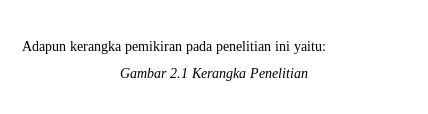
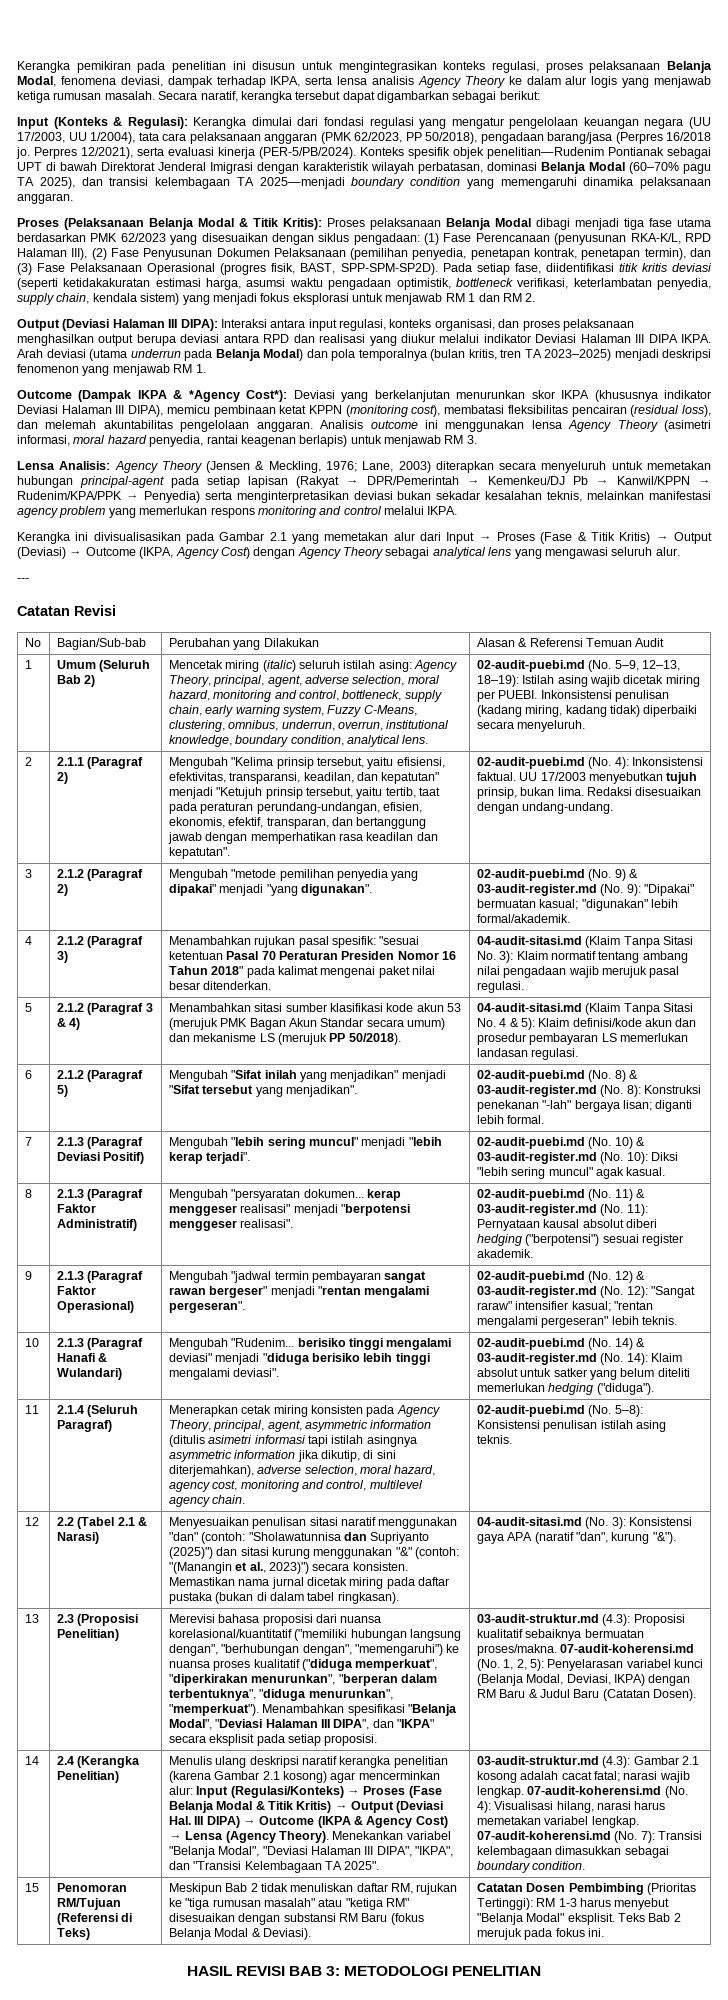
[22,41,122,54] Adapun kerangka -> [17,61,70,73] Kerangka
[294,41,326,54] [120,68,308,81] yaitu: // Gambar 2.1 Kerangka Penelitian -> [252,61,712,73] [17,76,711,88] [17,91,540,103] [17,117,711,129] [17,132,711,144] [16,147,711,159] [17,162,711,174] [17,177,711,189] [17,193,73,204] [17,218,711,230] [17,233,711,245] [17,248,711,260] [17,263,712,275] [17,278,712,290] [17,293,536,305] [17,319,634,331] [17,334,711,346] [17,349,711,361] [17,364,206,376] [17,390,711,402] [17,405,711,417] [17,420,711,432] [17,435,477,447] [17,461,712,473] [17,476,711,488] [17,491,711,503] [17,506,458,518] [17,532,713,544] [17,547,680,559] [17,578,29,582] [17,605,116,616] [24,638,41,647] [56,638,146,650] [168,638,319,650] [476,638,665,647] [24,660,32,669] [56,660,151,672] [56,675,96,687] [168,660,458,672] [168,675,440,687] [168,690,442,702] [168,705,417,717] [168,720,450,732] [168,735,429,747] [476,660,680,672] [476,675,700,687] [476,690,669,702] [476,705,698,717] [476,720,586,732] [24,757,32,766] [56,757,144,769] [56,772,68,784] [168,757,445,769] [168,772,440,784] [168,787,441,799] [168,802,422,814] [168,817,427,829] [167,832,438,844] [168,847,230,859] [476,757,703,769] [476,772,698,784] [476,787,702,799] [476,802,614,814] [24,869,32,878] [56,869,144,881] [56,884,68,896] [168,869,419,881] [168,884,372,896] [476,869,638,881] [476,884,694,896] [476,899,678,911] [476,914,570,923] [24,936,32,945] [56,936,144,948] [56,951,68,963] [168,936,420,948] [168,951,457,960] [168,966,436,978] [168,981,272,990] [476,936,693,948] [476,951,688,963] [476,966,680,978] [476,981,524,993] [24,1003,32,1012] [56,1003,153,1015] [56,1018,81,1030] [168,1003,462,1012] [168,1018,446,1030] [168,1033,401,1045] [476,1003,693,1015] [476,1018,697,1030] [476,1033,688,1045] [476,1048,579,1060] [24,1070,32,1079] [56,1070,144,1082] [56,1085,68,1097] [168,1070,446,1082] [168,1085,357,1097] [476,1070,638,1082] [476,1085,701,1097] [476,1100,693,1112] [476,1115,545,1124] [24,1137,32,1146] [56,1137,144,1149] [56,1152,145,1164] [168,1137,442,1149] [168,1152,251,1164] [476,1137,645,1149] [476,1152,678,1164] [476,1167,666,1179] [24,1189,32,1198] [56,1189,144,1201] [56,1204,96,1213] [56,1219,137,1231] [168,1189,401,1201] [168,1204,410,1216] [168,1219,294,1231] [476,1189,645,1201] [476,1204,648,1216] [476,1219,657,1231] [476,1234,683,1246] [476,1249,533,1258] [24,1271,32,1280] [56,1271,144,1283] [56,1286,96,1295] [56,1301,134,1313] [168,1271,427,1283] [168,1286,430,1298] [168,1301,245,1313] [476,1271,645,1283] [476,1286,695,1298] [476,1301,653,1312] [476,1316,677,1328] [24,1338,39,1347] [56,1338,144,1350] [56,1353,108,1362] [56,1368,122,1380] [168,1338,452,1350] [168,1353,430,1365] [168,1368,280,1380] [476,1338,645,1350] [476,1353,682,1365] [476,1368,690,1380] [476,1383,654,1395] [24,1405,39,1414] [56,1405,139,1417] [56,1420,112,1432] [168,1405,440,1417] [168,1420,432,1432] [168,1435,417,1447] [168,1450,396,1462] [168,1465,436,1477] [168,1480,423,1492] [168,1495,246,1507] [476,1405,643,1417] [476,1420,666,1432] [476,1435,512,1444] [24,1517,39,1526] [56,1517,147,1529] [56,1532,99,1544] [168,1517,458,1529] [168,1532,430,1544] [168,1547,460,1559] [168,1562,408,1574] [168,1577,450,1589] [168,1592,399,1604] [476,1517,692,1529] [476,1532,676,1544] [24,1614,39,1623] [56,1614,139,1626] [56,1629,119,1641] [168,1614,382,1626] [168,1629,461,1641] [168,1644,460,1656] [168,1659,438,1671] [168,1674,437,1686] [168,1689,393,1701] [168,1704,457,1716] [168,1719,435,1730] [168,1734,378,1746] [476,1614,685,1626] [476,1629,644,1641] [476,1644,695,1656] [476,1659,704,1671] [476,1674,691,1686] [476,1689,697,1701] [24,1756,39,1765] [56,1756,141,1768] [56,1771,119,1783] [168,1756,448,1768] [168,1771,440,1783] [168,1786,442,1798] [168,1801,444,1813] [168,1816,448,1828] [168,1831,451,1843] [168,1846,454,1858] [168,1861,380,1873] [476,1756,699,1768] [476,1771,690,1783] [476,1786,688,1798] [476,1801,666,1813] [476,1816,639,1828] [476,1831,702,1843] [476,1846,669,1858] [476,1861,586,1873] [24,1883,39,1892] [56,1883,127,1892] [56,1898,121,1910] [56,1913,133,1925] [56,1928,90,1940] [168,1883,458,1895] [168,1898,410,1910] [168,1913,424,1925] [168,1928,311,1940] [476,1883,696,1895] [476,1898,670,1910] [476,1913,681,1925] [476,1928,604,1940] [186,1966,542,1976] disusun untuk mengintegrasikan konteks regulasi, proses pelaksanaan Belanja Modal, fenomena deviasi, dampak terhadap IKPA, serta lensa analisis Agency Theory ke dalam alur logis yang menjawab ketiga rumusan masalah. Secara naratif, kerangka tersebut dapat digambarkan sebagai berikut: // Input (Konteks & Regulasi): Kerangka dimulai dari fondasi regulasi yang mengatur pengelolaan keuangan negara (UU 17/2003, UU 1/2004), tata cara pelaksanaan anggaran (PMK 62/2023, PP 50/2018), pengadaan barang/jasa (Perpres 16/2018 jo. Perpres 12/2021), serta evaluasi kinerja (PER-5/PB/2024). Konteks spesifik objek penelitian—Rudenim Pontianak sebagai UPT di bawah Direktorat Jenderal Imigrasi dengan karakteristik wilayah perbatasan, dominasi Belanja Modal (60–70% pagu TA 2025), dan transisi kelembagaan TA 2025—menjadi boundary condition yang memengaruhi dinamika pelaksanaan anggaran. // Proses (Pelaksanaan Belanja Modal & Titik Kritis): Proses pelaksanaan Belanja Modal dibagi menjadi tiga fase utama berdasarkan PMK 62/2023 yang disesuaikan dengan siklus pengadaan: (1) Fase Perencanaan (penyusunan RKA-K/L, RPD Halaman III), (2) Fase Penyusunan Dokumen Pelaksanaan (pemilihan penyedia, penetapan kontrak, penetapan termin), dan (3) Fase Pelaksanaan Operasional (progres fisik, BAST, SPP-SPM-SP2D). Pada setiap fase, diidentifikasi titik kritis deviasi (seperti ketidakakuratan estimasi harga, asumsi waktu pengadaan optimistik, bottleneck verifikasi, keterlambatan penyedia, supply chain, kendala sistem) yang menjadi fokus eksplorasi untuk menjawab RM 1 dan RM 2. // Output (Deviasi Halaman III DIPA): Interaksi antara input regulasi, konteks organisasi, dan proses pelaksanaan menghasilkan output berupa deviasi antara RPD dan realisasi yang diukur melalui indikator Deviasi Halaman III DIPA IKPA. Arah deviasi (utama underrun pada Belanja Modal) dan pola temporalnya (bulan kritis, tren TA 2023–2025) menjadi deskripsi fenomenon yang menjawab RM 1. // Outcome (Dampak IKPA & *Agency Cost*): Deviasi yang berkelanjutan menurunkan skor IKPA (khususnya indikator Deviasi Halaman III DIPA), memicu pembinaan ketat KPPN (monitoring cost), membatasi fleksibilitas pencairan (residual loss), dan melemah akuntabilitas pengelolaan anggaran. Analisis outcome ini menggunakan lensa Agency Theory (asimetri informasi, moral hazard penyedia, rantai keagenan berlapis) untuk menjawab RM 3. // Lensa Analisis: Agency Theory (Jensen & Meckling, 1976; Lane, 2003) diterapkan secara menyeluruh untuk memetakan hubungan principal-agent pada setiap lapisan (Rakyat → DPR/Pemerintah → Kemenkeu/DJ Pb → Kanwil/KPPN → Rudenim/KPA/PPK → Penyedia) serta menginterpretasikan deviasi bukan sekadar kesalahan teknis, melainkan manifestasi agency problem yang memerlukan respons monitoring and control melalui IKPA. // Kerangka ini divisualisasikan pada Gambar 2.1 yang memetakan alur dari Input → Proses (Fase & Titik Kritis) → Output (Deviasi) → Outcome (IKPA, Agency Cost) dengan Agency Theory sebagai analytical lens yang mengawasi seluruh alur. // --- // Catatan Revisi // No | Bagian/Sub-bab | Perubahan yang Dilakukan | Alasan & Referensi Temuan Audit // 1 | Umum (Seluruh Bab 2) | Mencetak miring (italic) seluruh istilah asing: Agency Theory, principal, agent, adverse selection, moral hazard, monitoring and control, bottleneck, supply chain, early warning system, Fuzzy C-Means, clustering, omnibus, underrun, overrun, institutional knowledge, boundary condition, analytical lens. | 02-audit-puebi.md (No. 5–9, 12–13, 18–19): Istilah asing wajib dicetak miring per PUEBI. Inkonsistensi penulisan (kadang miring, kadang tidak) diperbaiki secara menyeluruh. // 2 | 2.1.1 (Paragraf 2) | Mengubah "Kelima prinsip tersebut, yaitu efisiensi, efektivitas, transparansi, keadilan, dan kepatutan" menjadi "Ketujuh prinsip tersebut, yaitu tertib, taat pada peraturan perundang-undangan, efisien, ekonomis, efektif, transparan, dan bertanggung jawab dengan memperhatikan rasa keadilan dan kepatutan". | 02-audit-puebi.md (No. 4): Inkonsistensi faktual. UU 17/2003 menyebutkan tujuh prinsip, bukan lima. Redaksi disesuaikan dengan undang-undang. // 3 | 2.1.2 (Paragraf 2) | Mengubah "metode pemilihan penyedia yang dipakai" menjadi "yang digunakan". | 02-audit-puebi.md (No. 9) & 03-audit-register.md (No. 9): "Dipakai" bermuatan kasual; "digunakan" lebih formal/akademik. // 4 | 2.1.2 (Paragraf 3) | Menambahkan rujukan pasal spesifik: "sesuai ketentuan Pasal 70 Peraturan Presiden Nomor 16 Tahun 2018" pada kalimat mengenai paket nilai besar ditenderkan. | 04-audit-sitasi.md (Klaim Tanpa Sitasi No. 3): Klaim normatif tentang ambang nilai pengadaan wajib merujuk pasal regulasi. // 5 | 2.1.2 (Paragraf 3 & 4) | Menambahkan sitasi sumber klasifikasi kode akun 53 (merujuk PMK Bagan Akun Standar secara umum) dan mekanisme LS (merujuk PP 50/2018). | 04-audit-sitasi.md (Klaim Tanpa Sitasi No. 4 & 5): Klaim definisi/kode akun dan prosedur pembayaran LS memerlukan landasan regulasi. // 6 | 2.1.2 (Paragraf 5) | Mengubah "Sifat inilah yang menjadikan" menjadi "Sifat tersebut yang menjadikan". | 02-audit-puebi.md (No. 8) & 03-audit-register.md (No. 8): Konstruksi penekanan "-lah" bergaya lisan; diganti lebih formal. // 7 | 2.1.3 (Paragraf Deviasi Positif) | Mengubah "lebih sering muncul" menjadi "lebih kerap terjadi". | 02-audit-puebi.md (No. 10) & 03-audit-register.md (No. 10): Diksi "lebih sering muncul" agak kasual. // 8 | 2.1.3 (Paragraf Faktor Administratif) | Mengubah "persyaratan dokumen... kerap menggeser realisasi" menjadi "berpotensi menggeser realisasi". | 02-audit-puebi.md (No. 11) & 03-audit-register.md (No. 11): Pernyataan kausal absolut diberi hedging ("berpotensi") sesuai register akademik. // 9 | 2.1.3 (Paragraf Faktor Operasional) | Mengubah "jadwal termin pembayaran sangat rawan bergeser" menjadi "rentan mengalami pergeseran". | 02-audit-puebi.md (No. 12) & 03-audit-register.md (No. 12): "Sangat raraw" intensifier kasual; "rentan mengalami pergeseran" lebih teknis. // 10 | 2.1.3 (Paragraf Hanafi & Wulandari) | Mengubah "Rudenim... berisiko tinggi mengalami deviasi" menjadi "diduga berisiko lebih tinggi mengalami deviasi". | 02-audit-puebi.md (No. 14) & 03-audit-register.md (No. 14): Klaim absolut untuk satker yang belum diteliti memerlukan hedging ("diduga"). // 11 | 2.1.4 (Seluruh Paragraf) | Menerapkan cetak miring konsisten pada Agency Theory, principal, agent, asymmetric information (ditulis asimetri informasi tapi istilah asingnya asymmetric information jika dikutip, di sini diterjemahkan), adverse selection, moral hazard, agency cost, monitoring and control, multilevel agency chain. | 02-audit-puebi.md (No. 5–8): Konsistensi penulisan istilah asing teknis. // 12 | 2.2 (Tabel 2.1 & Narasi) | Menyesuaikan penulisan sitasi naratif menggunakan "dan" (contoh: "Sholawatunnisa dan Supriyanto (2025)") dan sitasi kurung menggunakan "&" (contoh: "(Manangin et al., 2023)") secara konsisten. Memastikan nama jurnal dicetak miring pada daftar pustaka (bukan di dalam tabel ringkasan). | 04-audit-sitasi.md (No. 3): Konsistensi gaya APA (naratif "dan", kurung "&"). // 13 | 2.3 (Proposisi Penelitian) | Merevisi bahasa proposisi dari nuansa korelasional/kuantitatif ("memiliki hubungan langsung dengan", "berhubungan dengan", "memengaruhi") ke nuansa proses kualitatif ("diduga memperkuat", "diperkirakan menurunkan", "berperan dalam terbentuknya", "diduga menurunkan", "memperkuat"). Menambahkan spesifikasi "Belanja Modal", "Deviasi Halaman III DIPA", dan "IKPA" secara eksplisit pada setiap proposisi. | 03-audit-struktur.md (4.3): Proposisi kualitatif sebaiknya bermuatan proses/makna. 07-audit-koherensi.md (No. 1, 2, 5): Penyelarasan variabel kunci (Belanja Modal, Deviasi, IKPA) dengan RM Baru & Judul Baru (Catatan Dosen). // 14 | 2.4 (Kerangka Penelitian) | Menulis ulang deskripsi naratif kerangka penelitian (karena Gambar 2.1 kosong) agar mencerminkan alur: Input (Regulasi/Konteks) → Proses (Fase Belanja Modal & Titik Kritis) → Output (Deviasi Hal. III DIPA) → Outcome (IKPA & Agency Cost) → Lensa (Agency Theory). Menekankan variabel "Belanja Modal", "Deviasi Halaman III DIPA", "IKPA", dan "Transisi Kelembagaan TA 2025". | 03-audit-struktur.md (4.3): Gambar 2.1 kosong adalah cacat fatal; narasi wajib lengkap. 07-audit-koherensi.md (No. 4): Visualisasi hilang, narasi harus memetakan variabel lengkap. 07-audit-koherensi.md (No. 7): Transisi kelembagaan dimasukkan sebagai boundary condition. // 15 | Penomoran RM/Tujuan (Referensi di Teks) | Meskipun Bab 2 tidak menuliskan daftar RM, rujukan ke "tiga rumusan masalah" atau "ketiga RM" disesuaikan dengan substansi RM Baru (fokus Belanja Modal & Deviasi). | Catatan Dosen Pembimbing (Prioritas Tertinggi): RM 1-3 harus menyebut "Belanja Modal" eksplisit. Teks Bab 2 merujuk pada fokus ini. // HASIL REVISI BAB 3: METODOLOGI PENELITIAN

